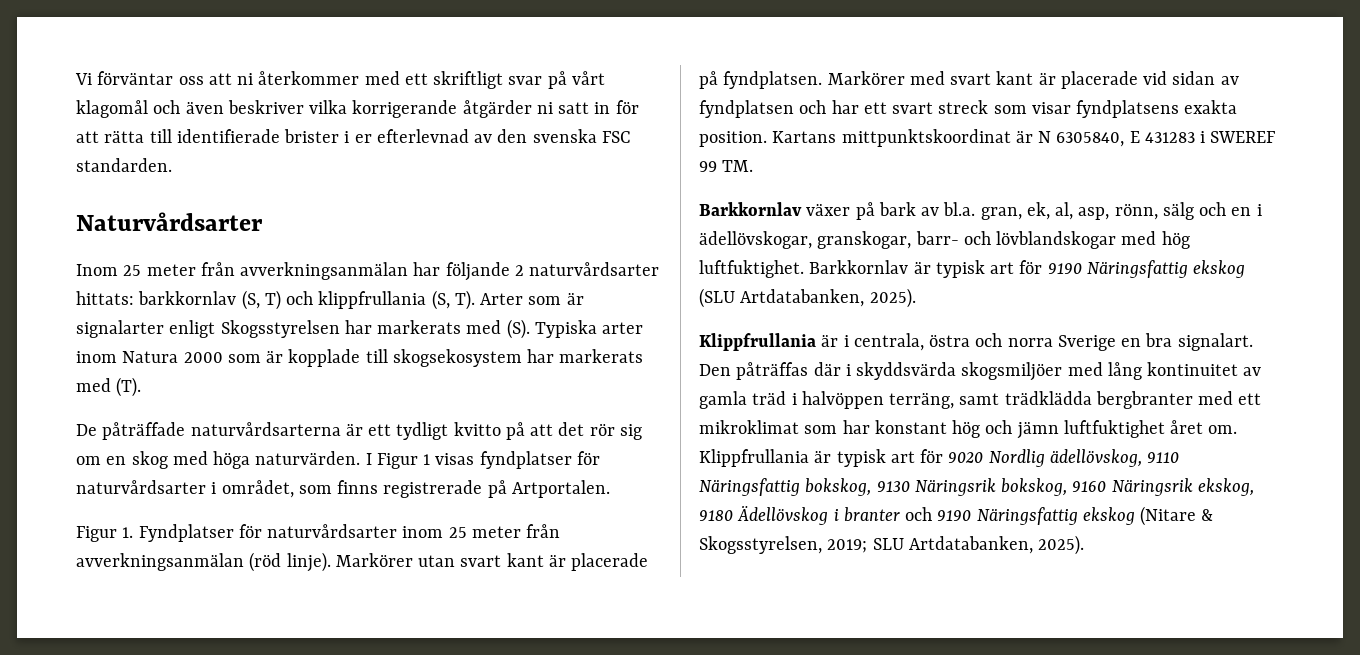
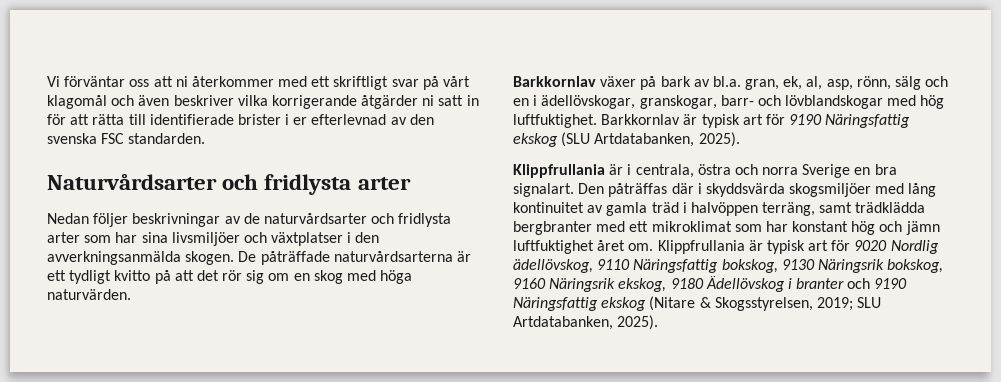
[76,262,660,281] [76,290,584,310] [76,319,644,339] [76,349,644,367] [76,377,142,397] // Inom 25 meter från avverkningsanmälan har följande 2 naturvårdsarter hittats: barkkornlav (S, T) och klippfrullania (S, T). Arter som är signalarter enligt Skogsstyrelsen har markerats med (S). Typiska arter inom Natura 2000 som är kopplade till skogsekosystem har markerats med (T). // -> [222,174,411,195] [47,213,452,227] [47,232,380,246] [47,251,235,265] och fridlysta arter // Nedan följer beskrivningar av de naturvårdsarter och fridlysta arter som har sina livsmiljöer och växtplatser i den avverkningsanmälda skogen.
[365,451,600,469] [76,480,610,498] [76,524,561,542] [76,552,649,572] [699,71,1239,89] [699,100,1238,118] [699,129,1276,147] [699,160,754,172] I Figur 1 visas fyndplatser för naturvårdsarter i området, som finns registrerade på Artportalen. // Figur 1. Fyndplatser för naturvårdsarter inom 25 meter från avverkningsanmälan (röd linje). Markörer utan svart kant är placerade på fyndplatsen. Markörer med svart kant är placerade vid sidan av fyndplatsen och har ett svart streck som visar fyndplatsens exakta position. Kartans mittpunktskoordinat är N 6305840, E 431283 i SWEREF 99 TM. -> (131, 294) none

